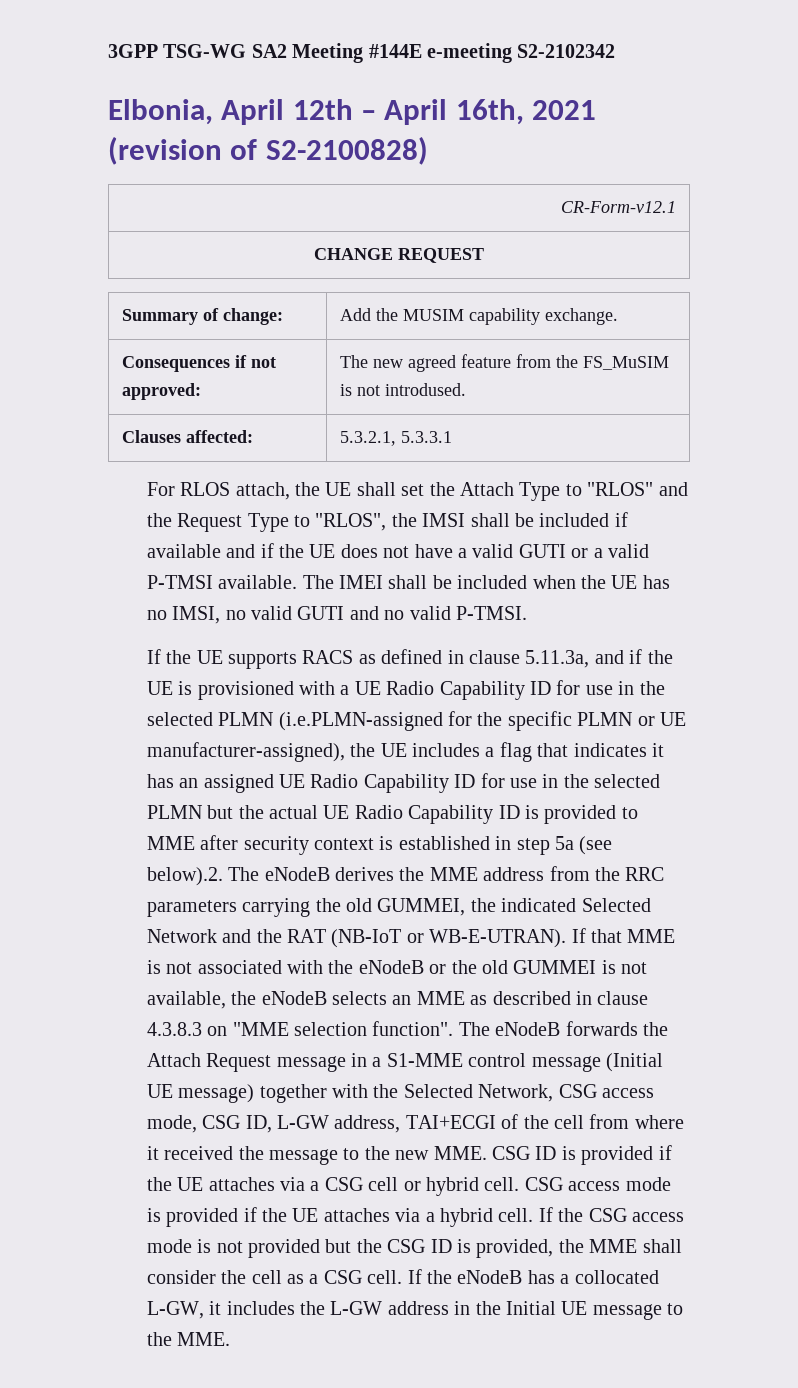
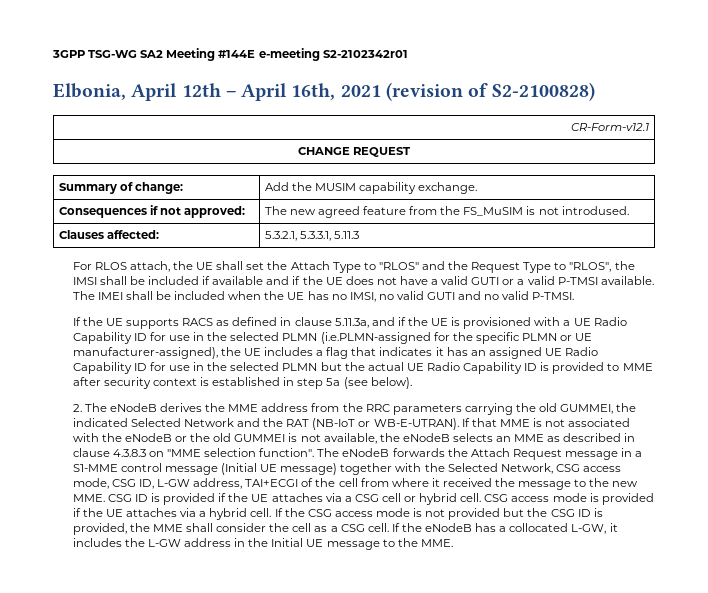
[517,44,616,58] S2-2102342 -> [322,50,408,58] S2-2102342r01
[400,431,452,443] 5.3.3.1 -> [299,231,359,241] 5.3.3.1, 5.11.3
[146,867,223,886] below).2. -> [370,377,412,389] [72,404,82,412] below). // 2.

